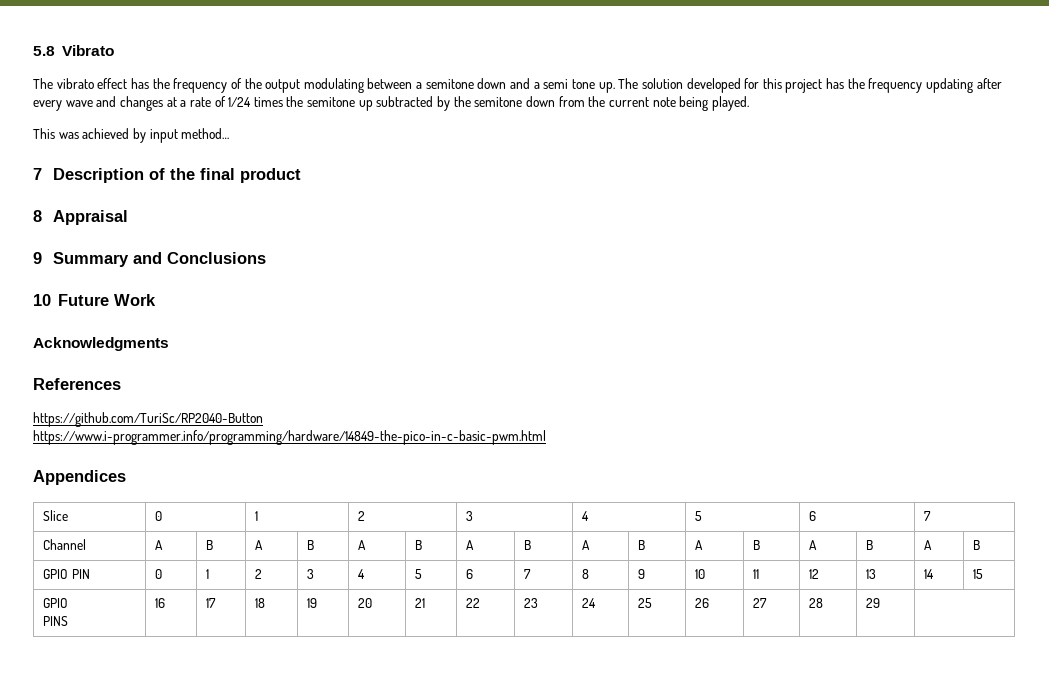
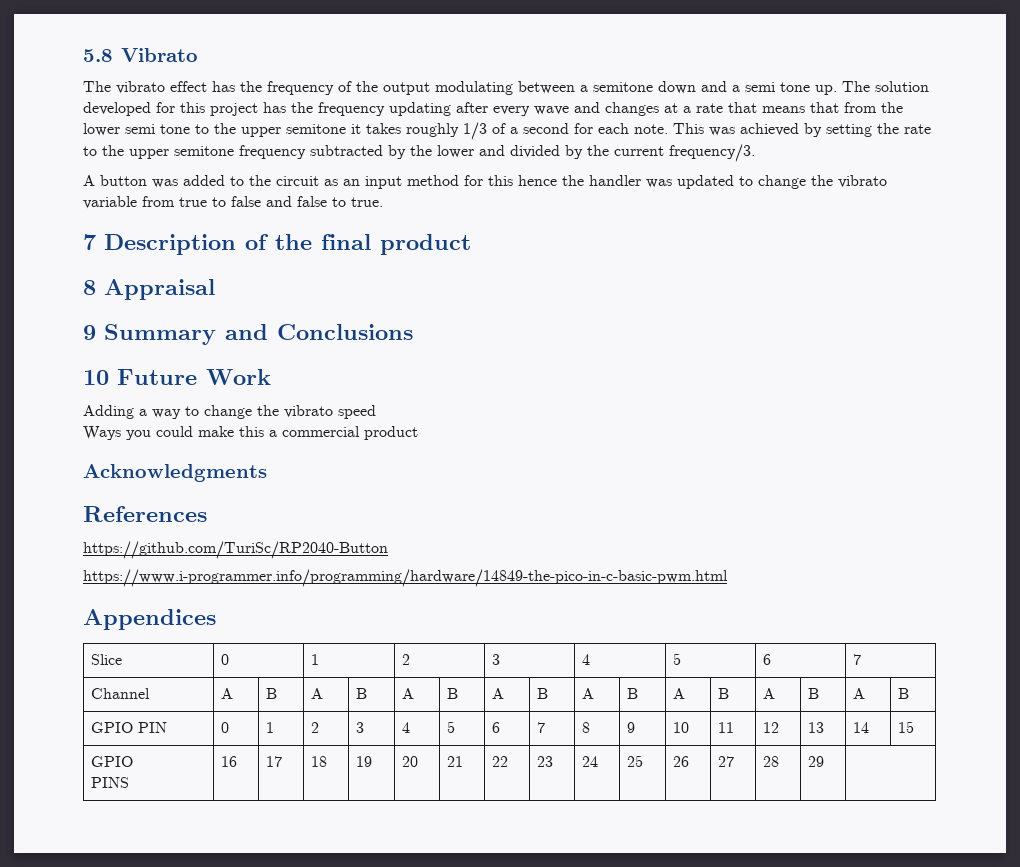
[214,96,749,111] [33,128,230,143] of 1/24 times the semitone up subtracted by the semitone down from the current note being played. // This was achieved by input method… -> [728,102,903,113] [83,122,931,140] [83,144,755,162] [83,175,887,189] [83,196,383,209] that means that from the lower semi tone to the upper semitone it takes roughly 1/3 of a second for each note. This was achieved by setting the rate to the upper semitone frequency subtracted by the lower and divided by the current frequency/3. // A button was added to the circuit as an input method for this hence the handler was updated to change the vibrato variable from true to false and false to true.
(156, 300) none -> [83,405,376,419] [83,426,418,440] // Adding a way to change the vibrato speed // Ways you could make this a commercial product

